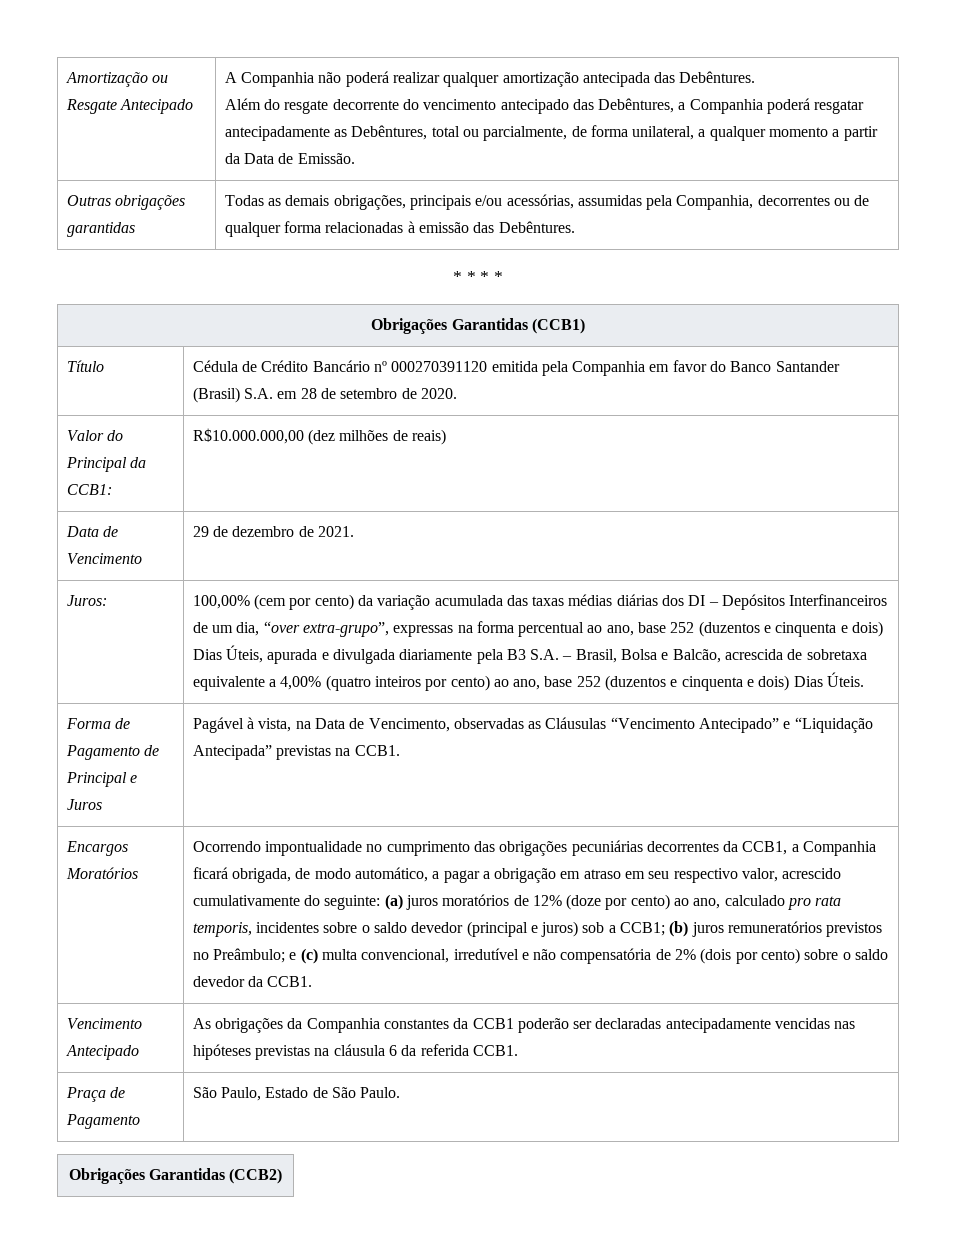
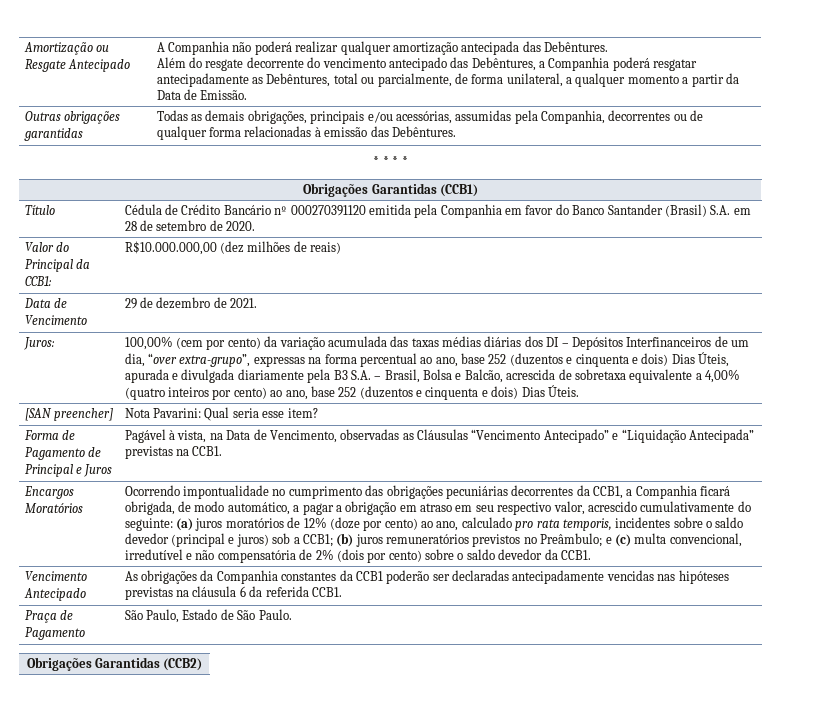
(865, 679) none -> [24,408,114,421] [124,407,318,421] // [SAN preencher] | Nota Pavarini: Qual seria esse item?

